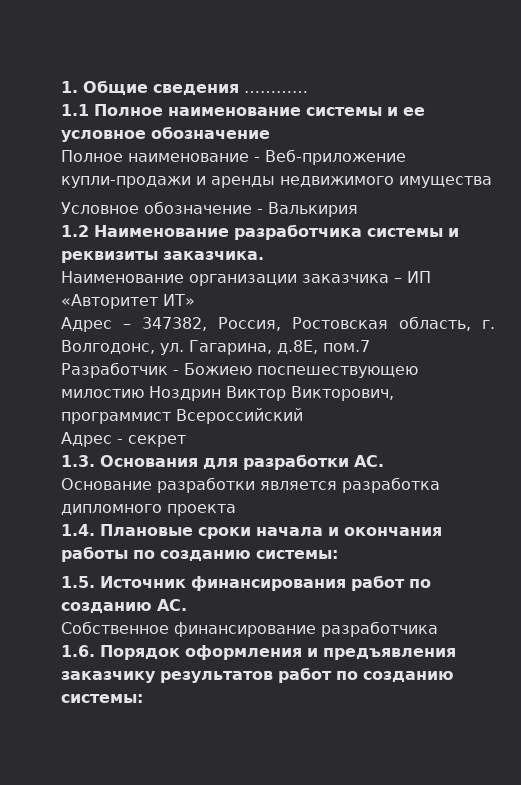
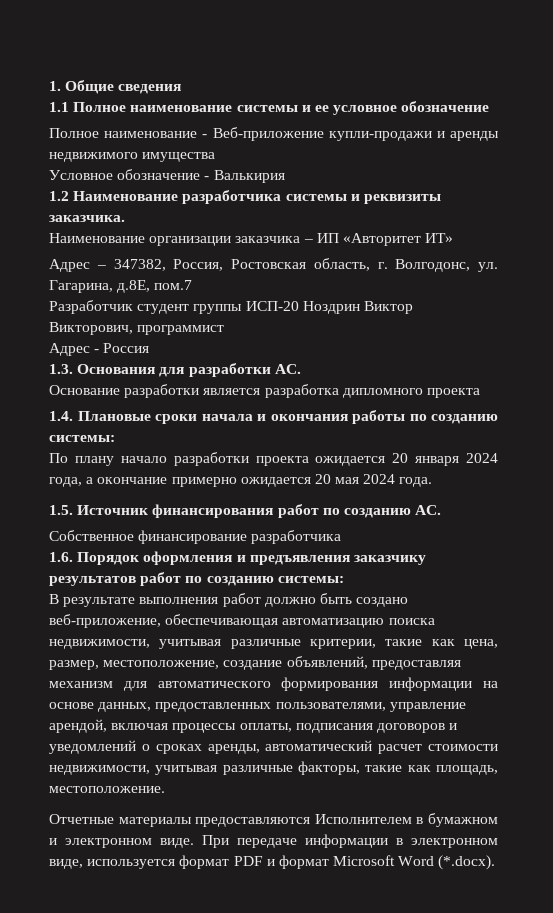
[244,91,308,93] ………… -> (182, 89) none
[173,363,418,378] [61,389,144,398] - Божиею поспешествующею милостию -> [137,301,299,314] студент группы ИСП-20
[176,408,303,424] [61,432,186,447] Всероссийский // Адрес - секрет -> [49,343,150,356] // Адрес - Россия
(338, 554) none -> [49,452,498,466] [49,474,433,487] // По плану начало разработки проекта ожидается 20 января 2024 года, а окончание примерно ожидается 20 мая 2024 года.
(143, 698) none -> [49,593,409,607] [49,614,435,628] [49,639,498,649] [49,656,461,670] [49,677,498,691] [49,702,466,712] [49,719,458,733] [49,740,498,754] [49,761,498,775] [49,786,165,793] [49,813,499,827] [49,834,498,848] [49,855,496,870] // В результате выполнения работ должно быть создано веб-приложение, обеспечивающая автоматизацию поиска недвижимости, учитывая различные критерии, такие как цена, размер, местоположение, создание объявлений, предоставляя механизм для автоматического формирования информации на основе данных, предоставленных пользователями, управление арендой, включая процессы оплаты, подписания договоров и уведомлений о сроках аренды, автоматический расчет стоимости недвижимости, учитывая различные факторы, такие как площадь, местоположение. // Отчетные материалы предоставляются Исполнителем в бумажном и электронном виде. При передаче информации в электронном виде, используется формат PDF и формат Microsoft Word (*.docх).

